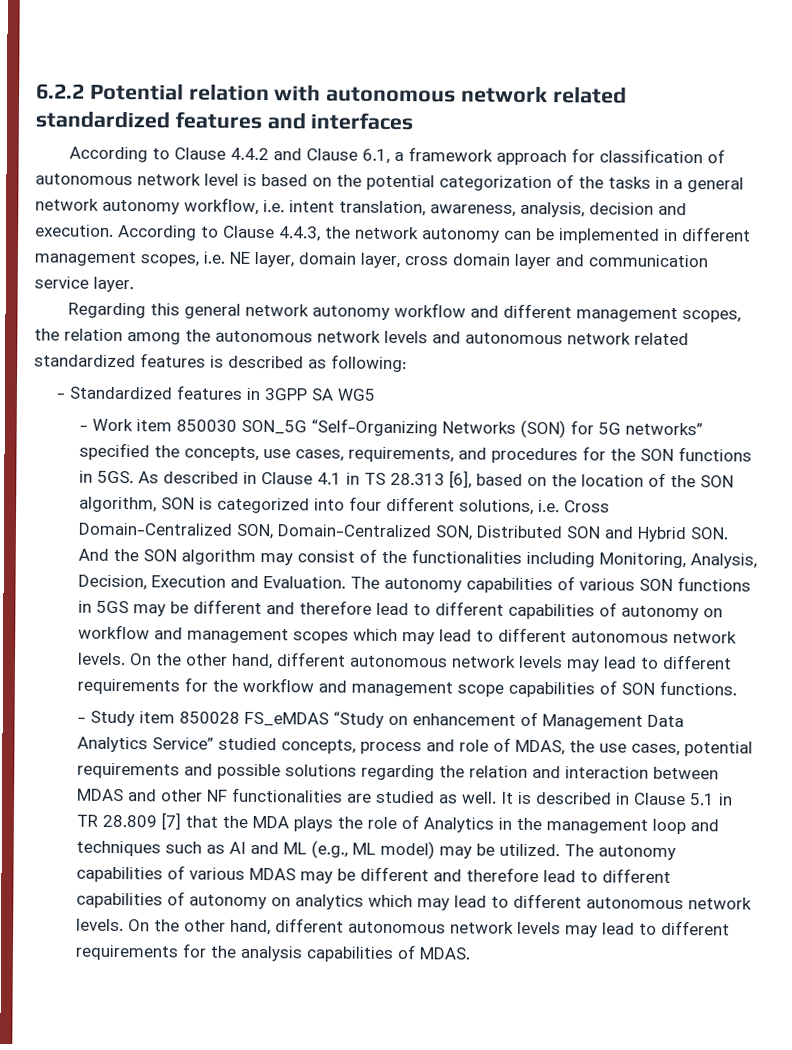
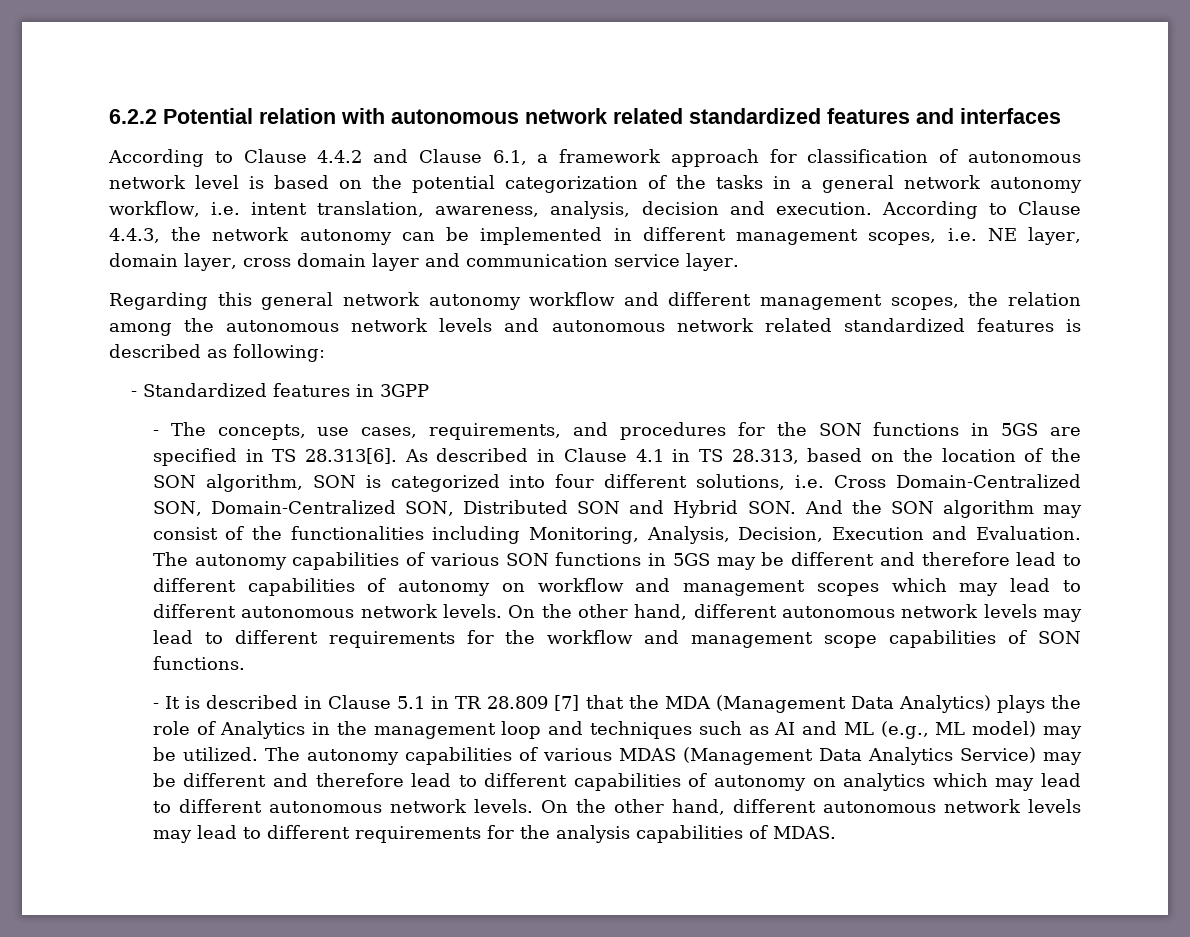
[311,388,376,401] [79,418,704,439] [79,442,181,461] SA WG5 // - Work item 850030 SON_5G “Self-Organizing Networks (SON) for 5G networks” specified the -> [152,422,206,436] // - The
[97,470,135,484] 5GS. -> [1001,423,1081,436] [152,448,397,466] 5GS are specified in TS 28.313[6].
[390,470,473,489] 28.313 [6], -> [731,449,799,464] 28.313,
[90,710,685,730] [77,736,754,757] [77,762,720,781] [77,787,498,804] Study item 850028 FS_eMDAS “Study on enhancement of Management Data Analytics Service” studied concepts, process and role of MDAS, the use cases, potential requirements and possible solutions regarding the relation and interaction between MDAS and other NF functionalities are studied as well. -> (159, 706) none
(290, 822) none -> [715,695,991,713] (Management Data Analytics)
(297, 874) none -> [682,747,1036,765] (Management Data Analytics Service)

